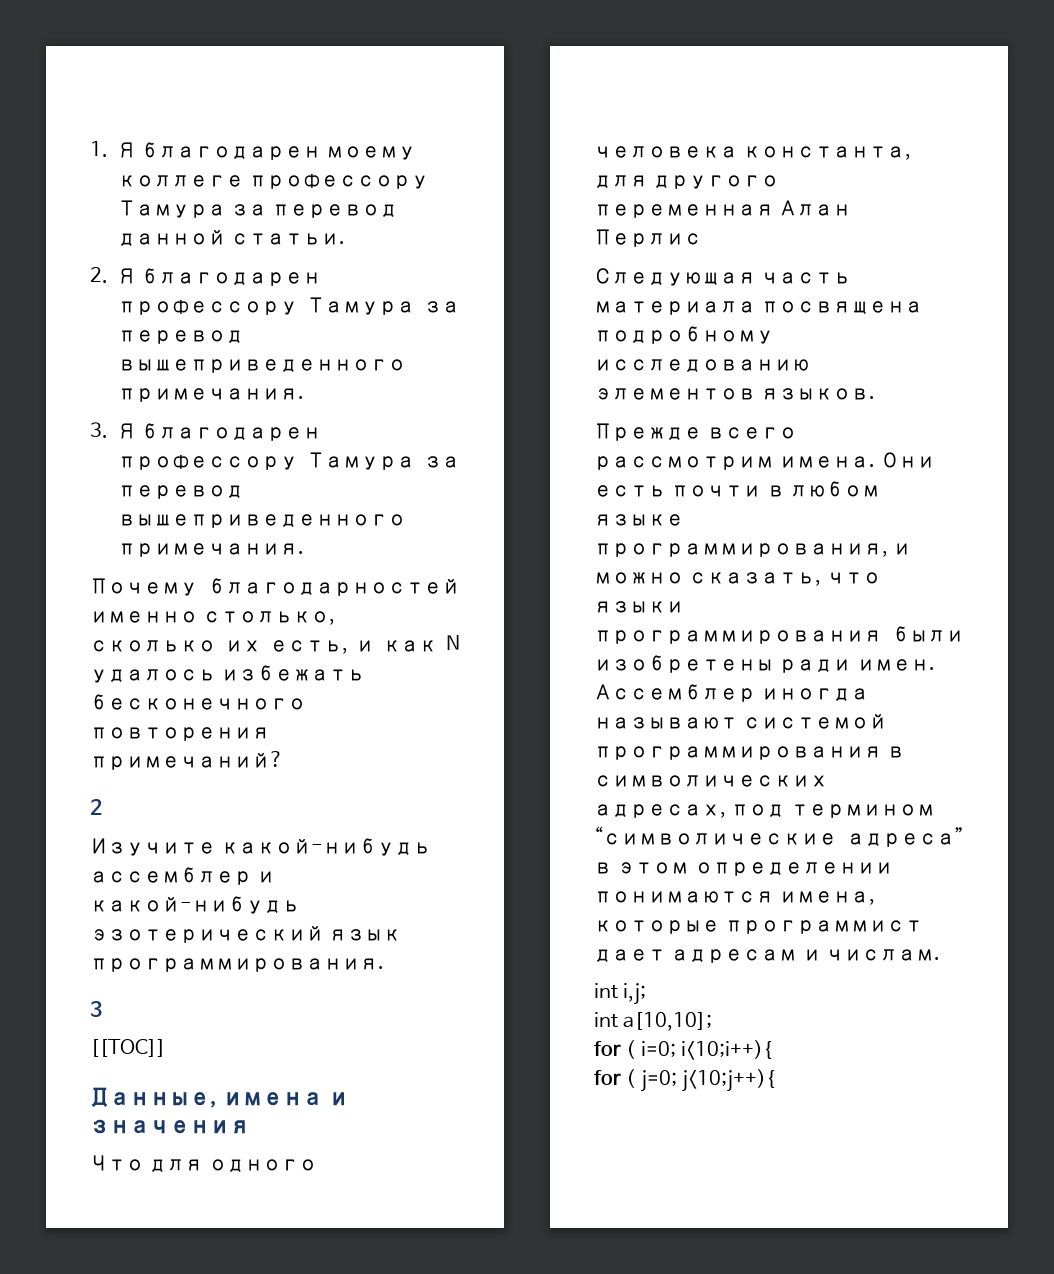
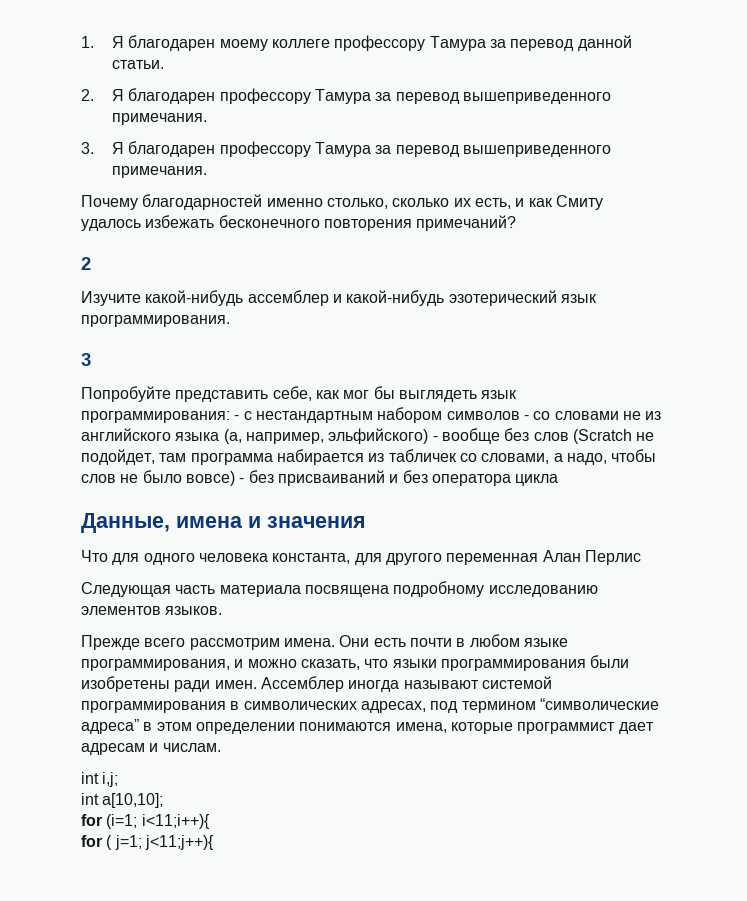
[446,635,461,650] N -> [555,195,603,210] Смиту
[90,1039,166,1057] [[TOC]] -> [81,386,518,402] [81,407,662,423] [81,428,655,444] [81,449,657,465] [81,470,559,486] Попробуйте представить себе, как мог бы выглядеть язык программирования: - с нестандартным набором символов - со словами не из английского языка (а, например, эльфийского) - вообще без слов (Scratch не подойдет, там программа набирается из табличек со словами, а надо, чтобы слов не было вовсе) - без присваиваний и без оператора цикла
[626,1040,772,1060] [594,1069,775,1092] ( i=0; i<10;i++){ // for ( j=0; j<10;j++){ -> [106,814,210,829] [81,835,214,850] (i=1; i<11;i++){ // for ( j=1; j<11;j++){

